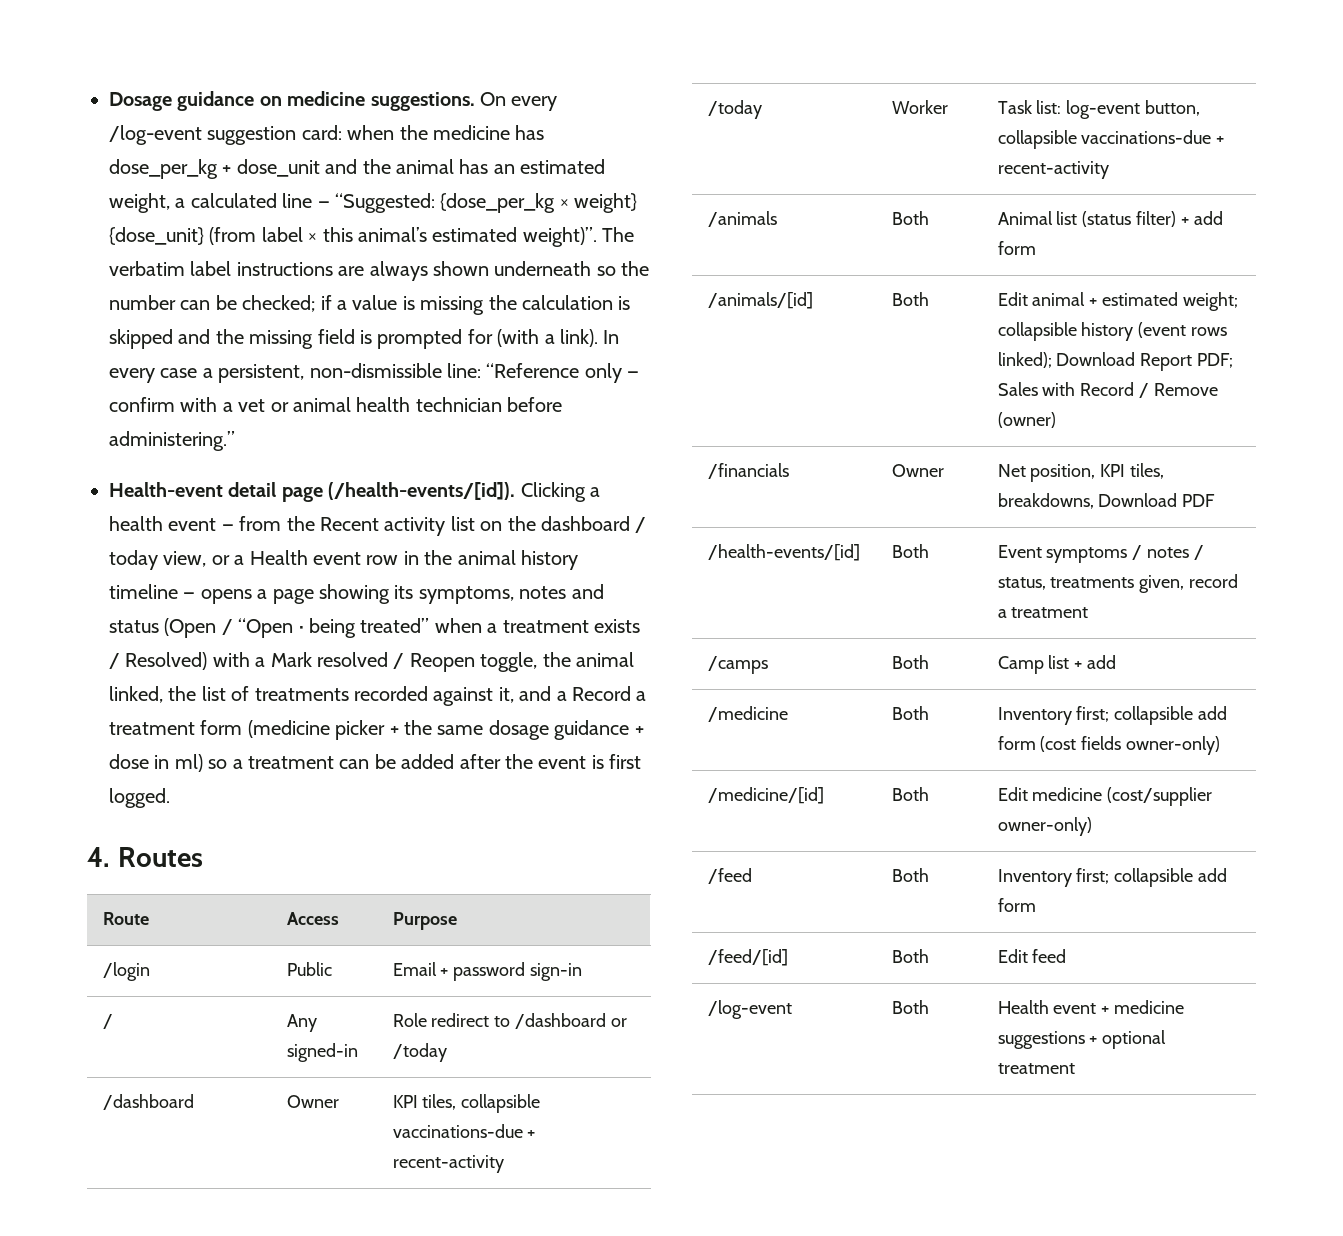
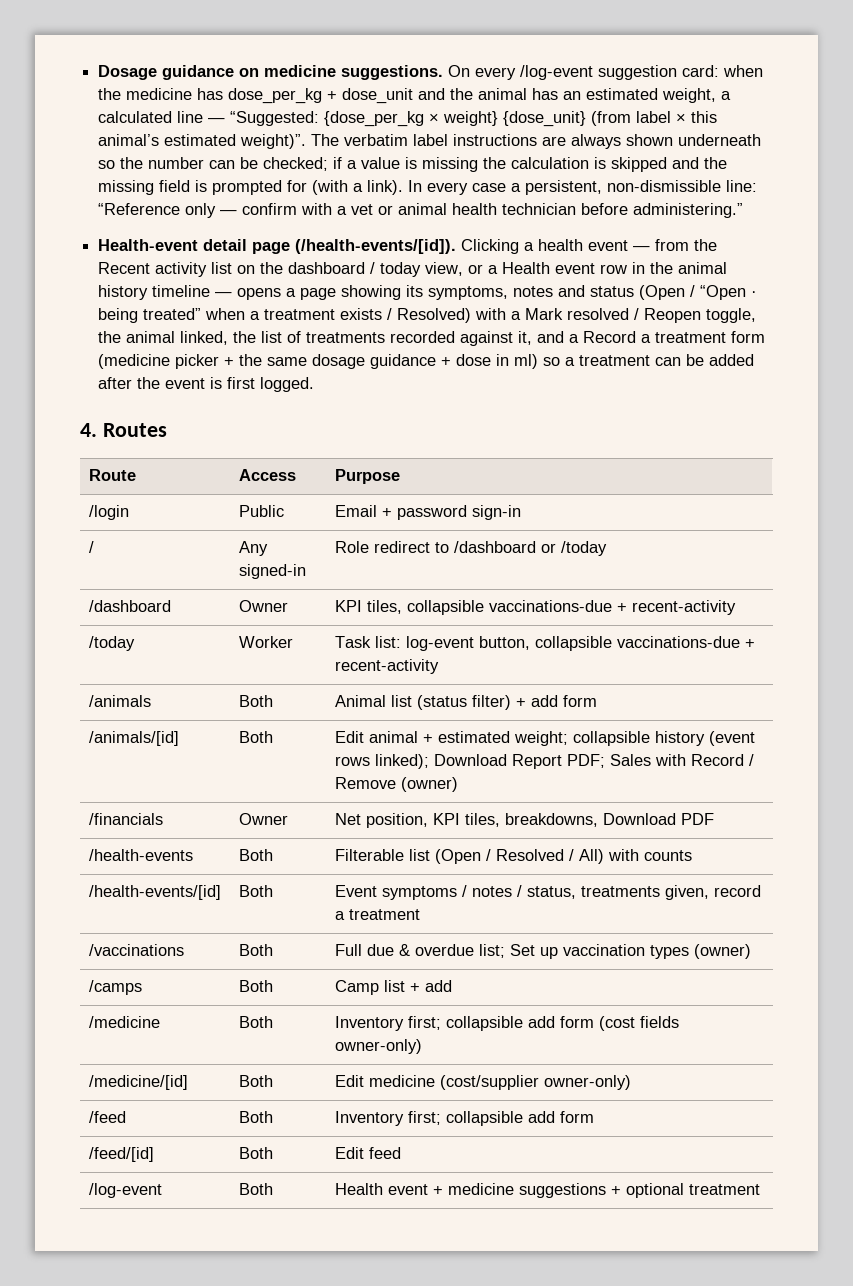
(1216, 500) none -> [88,849,193,861] [238,849,273,861] [334,849,692,864] // /health-events | Both | Filterable list (Open / Resolved / All) with counts
(1089, 612) none -> [88,944,184,956] [238,944,273,956] [334,944,751,959] // /vaccinations | Both | Full due & overdue list; Set up vaccination types (owner)

